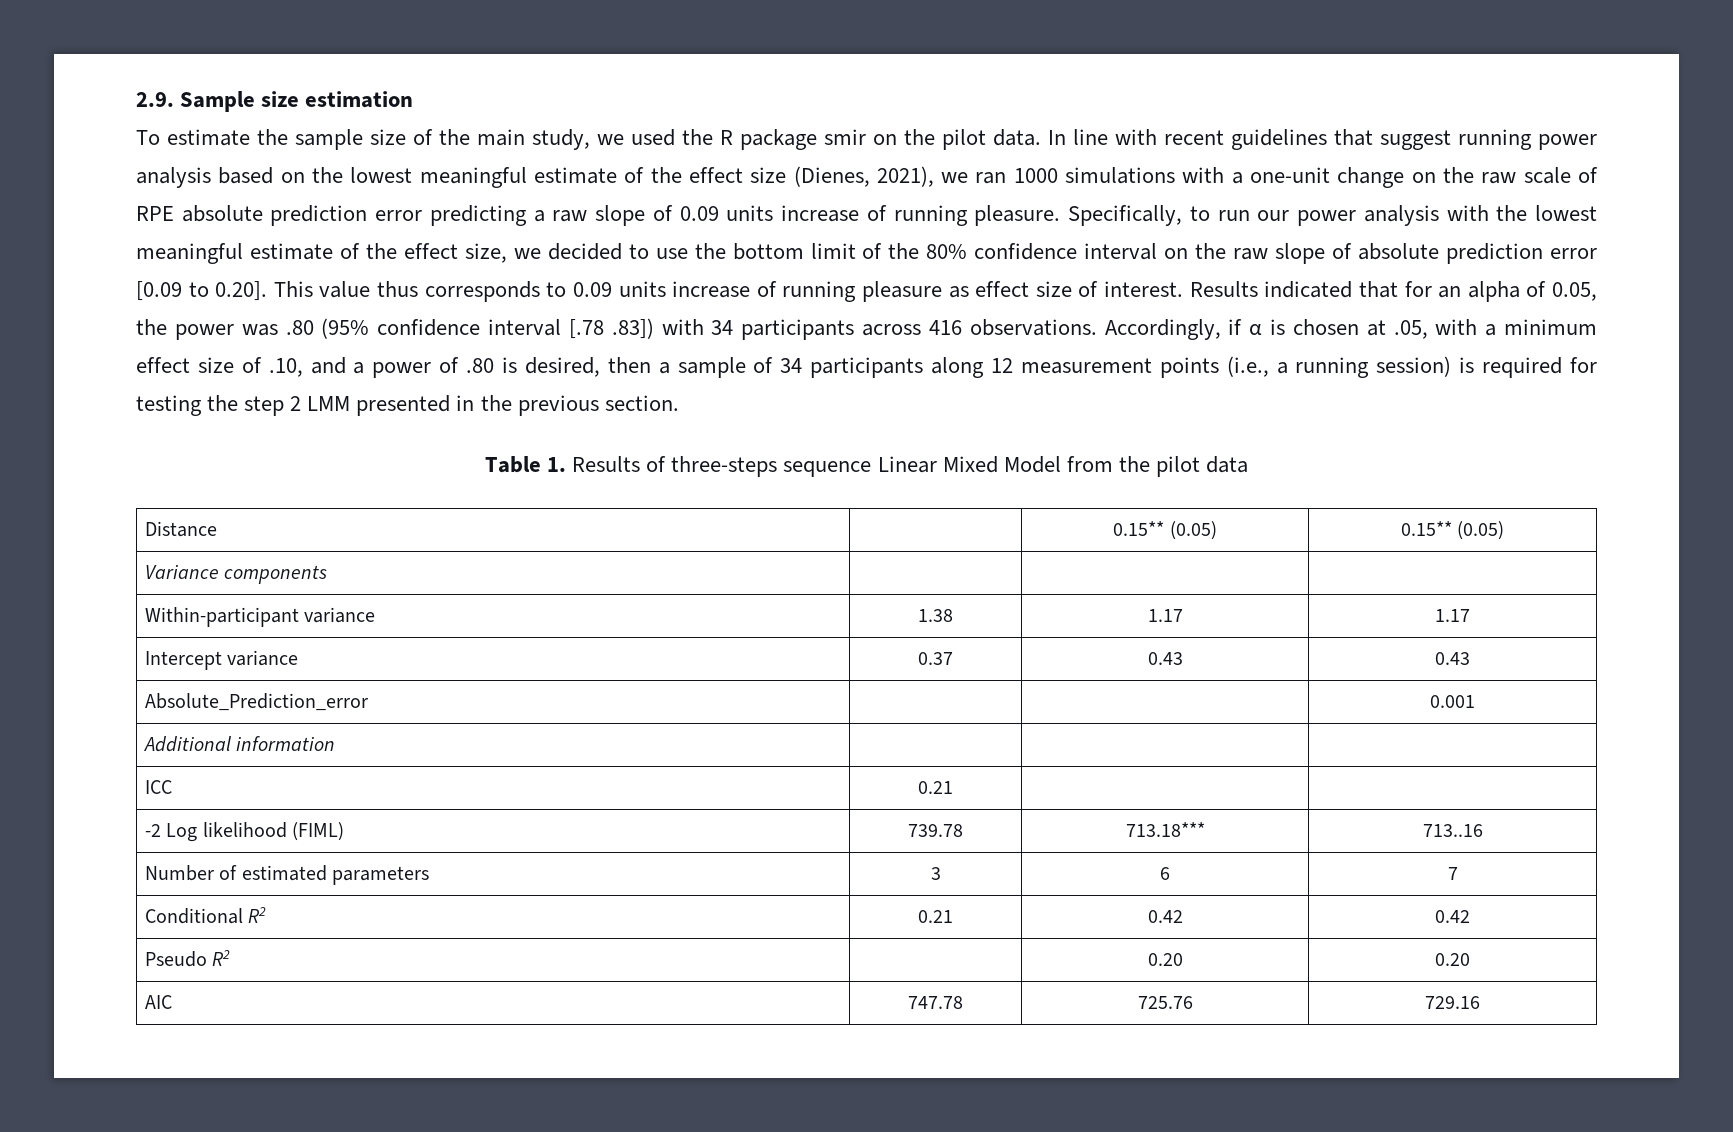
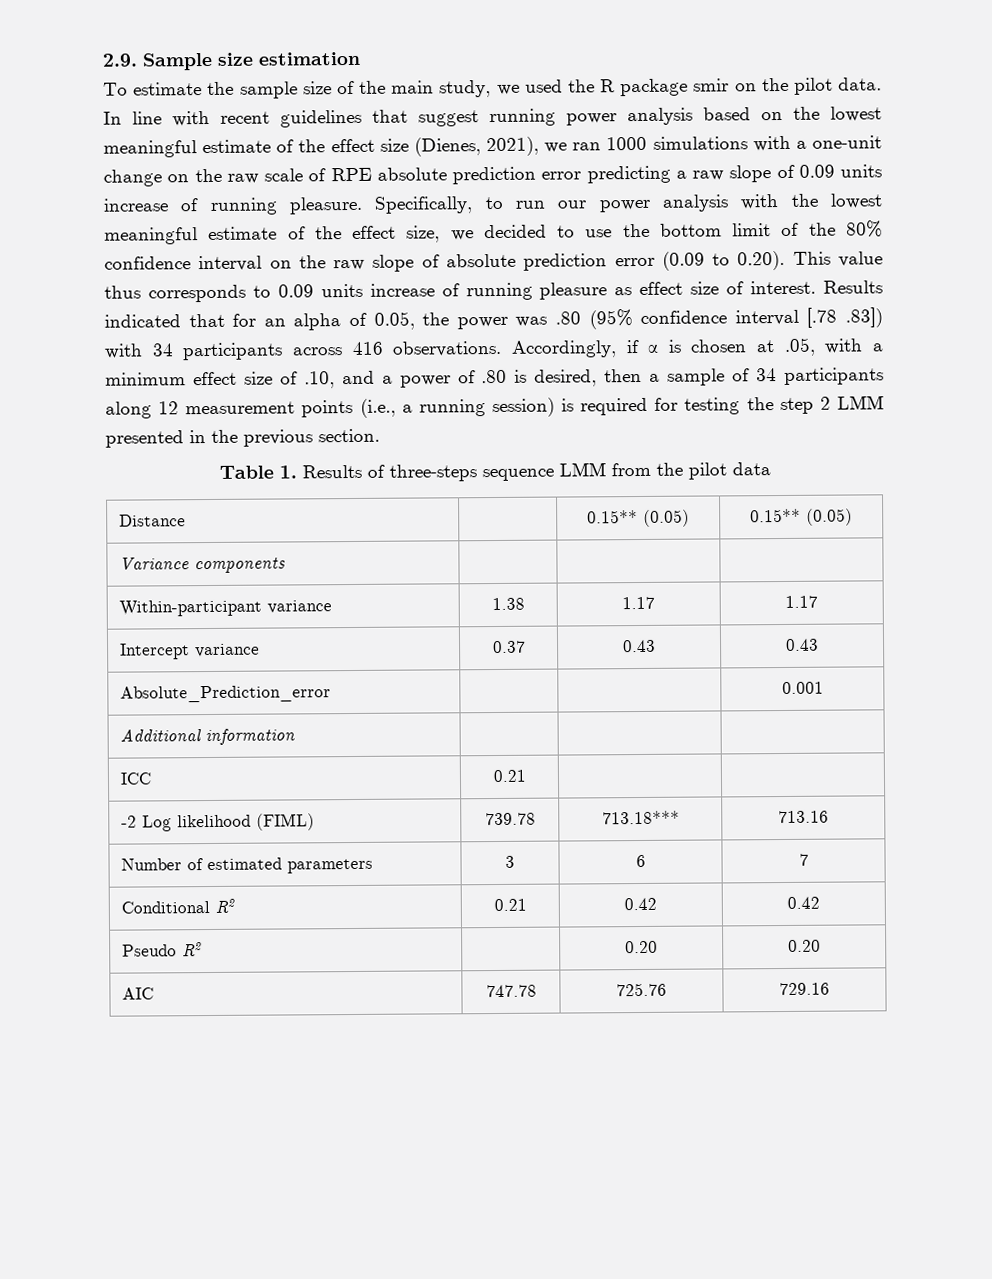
[136,281,268,301] [0.09 to 0.20]. -> [661,250,786,271] (0.09 to 0.20).
[877,456,1061,473] Linear Mixed Model -> [558,462,606,477] LMM
[1422,824,1483,837] 713..16 -> [778,810,829,824] 713.16

